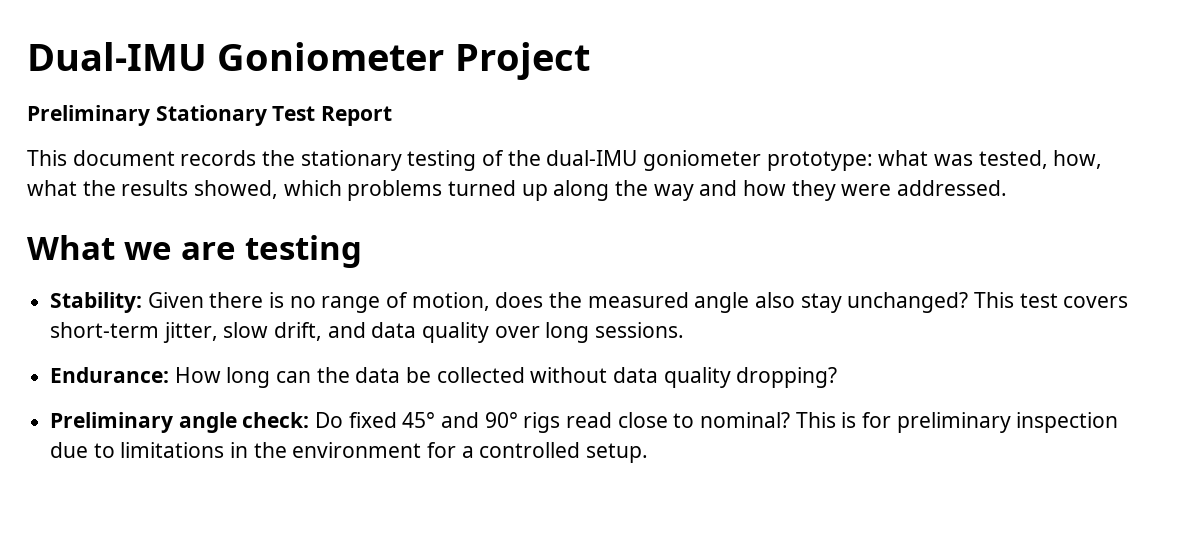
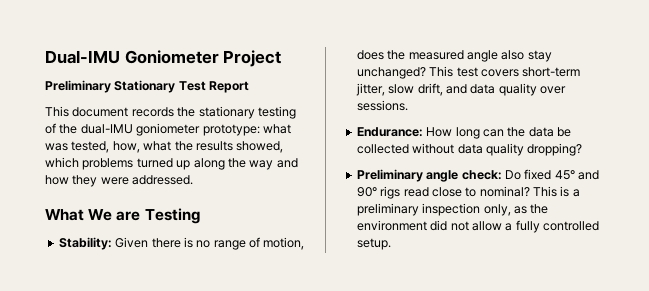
[124,235,362,268] we are testing -> [88,208,200,224] We are Testing
[545,322,590,343] long -> (566, 90) none
[862,412,892,428] for -> [572,189,580,197] a
[50,442,474,458] due to limitations in the environment for a -> [483,204,549,216] [356,220,540,233] only, as the environment did not allow a fully

